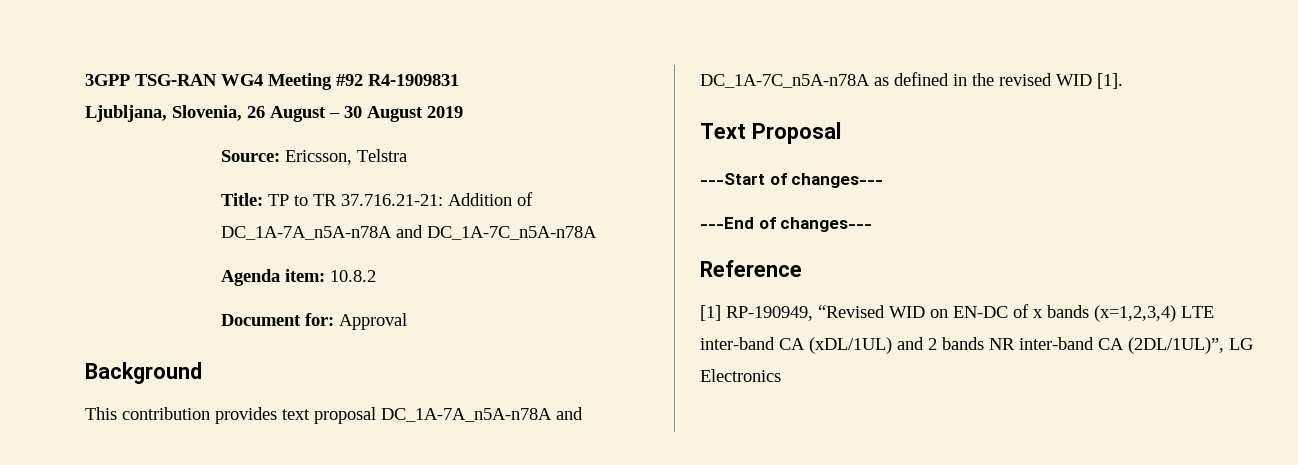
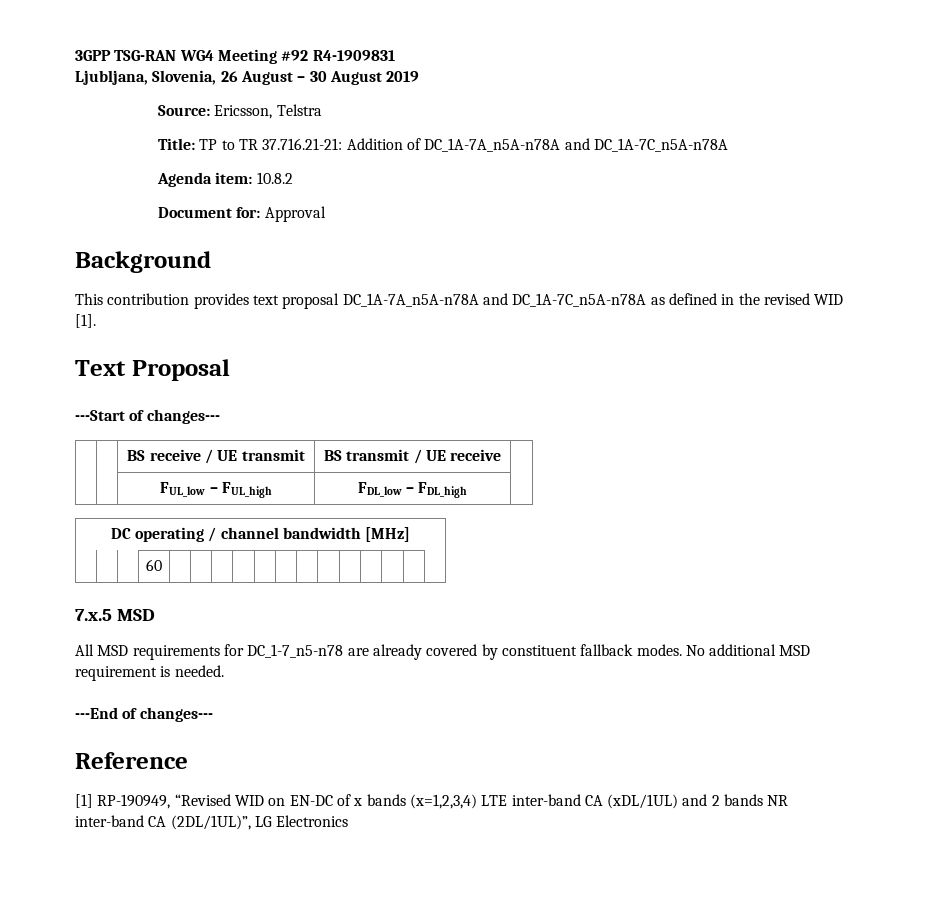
(884, 180) none -> [127,449,305,464] [323,449,502,464] [160,482,272,498] [357,482,468,498] [110,527,411,542] [146,559,162,571] [75,609,155,621] [75,644,811,660] [75,665,224,681] // | | BS receive / UE transmit | BS transmit / UE receive | // | | FUL_low – FUL_high | FDL_low – FDL_high | // DC operating / channel bandwidth [MHz] // | | | 60 | | | | | | | | | | | | | // 7.x.5 MSD // All MSD requirements for DC_1-7_n5-n78 are already covered by constituent fallback modes. No additional MSD requirement is needed.

